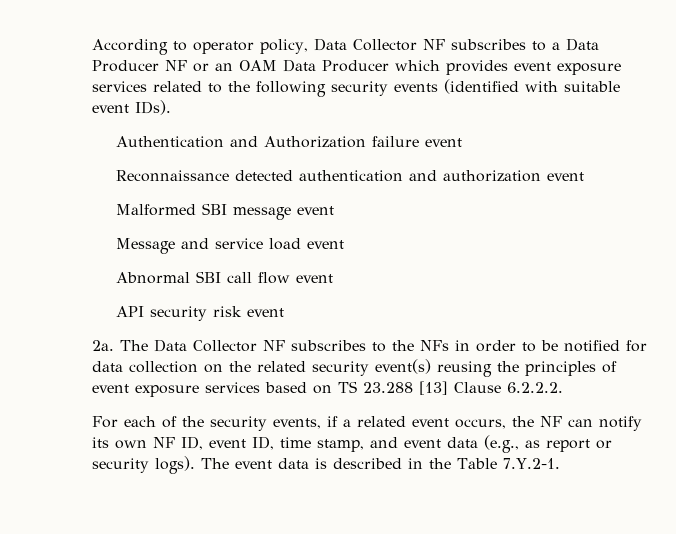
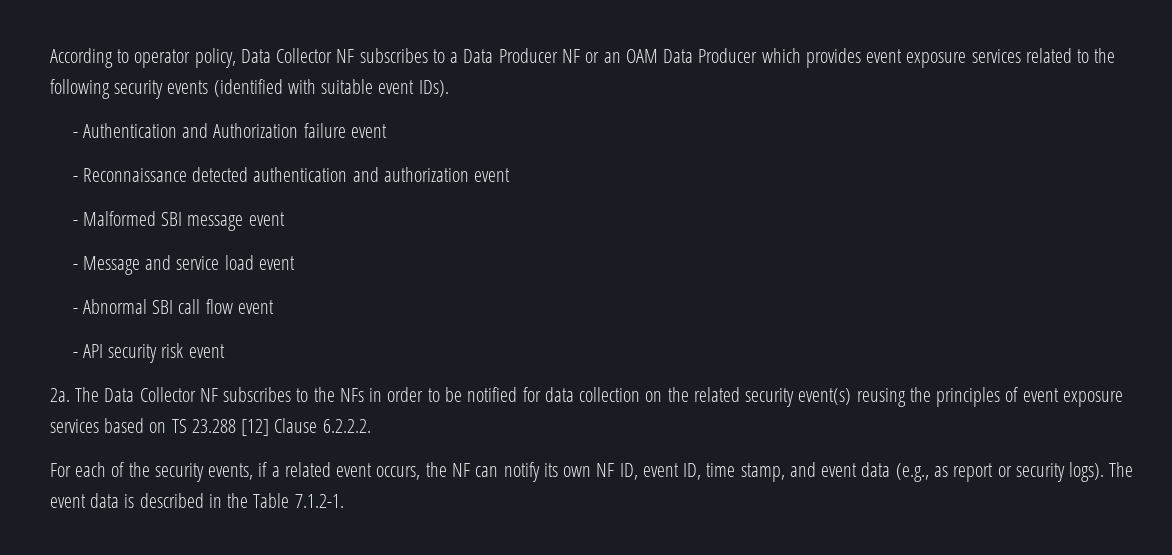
(172, 107) none -> [72,132,78,138] -
(463, 142) none -> [72,176,78,182] -
(585, 176) none -> [72,220,78,226] -
(335, 210) none -> [72,264,78,270] -
(345, 244) none -> [72,308,78,314] -
(334, 278) none -> [72,352,78,358] -
[419,381,449,395] [13] -> [241,419,270,436] [12]
[503,458,561,469] 7.Y.2-1. -> [294,494,344,508] 7.1.2-1.

